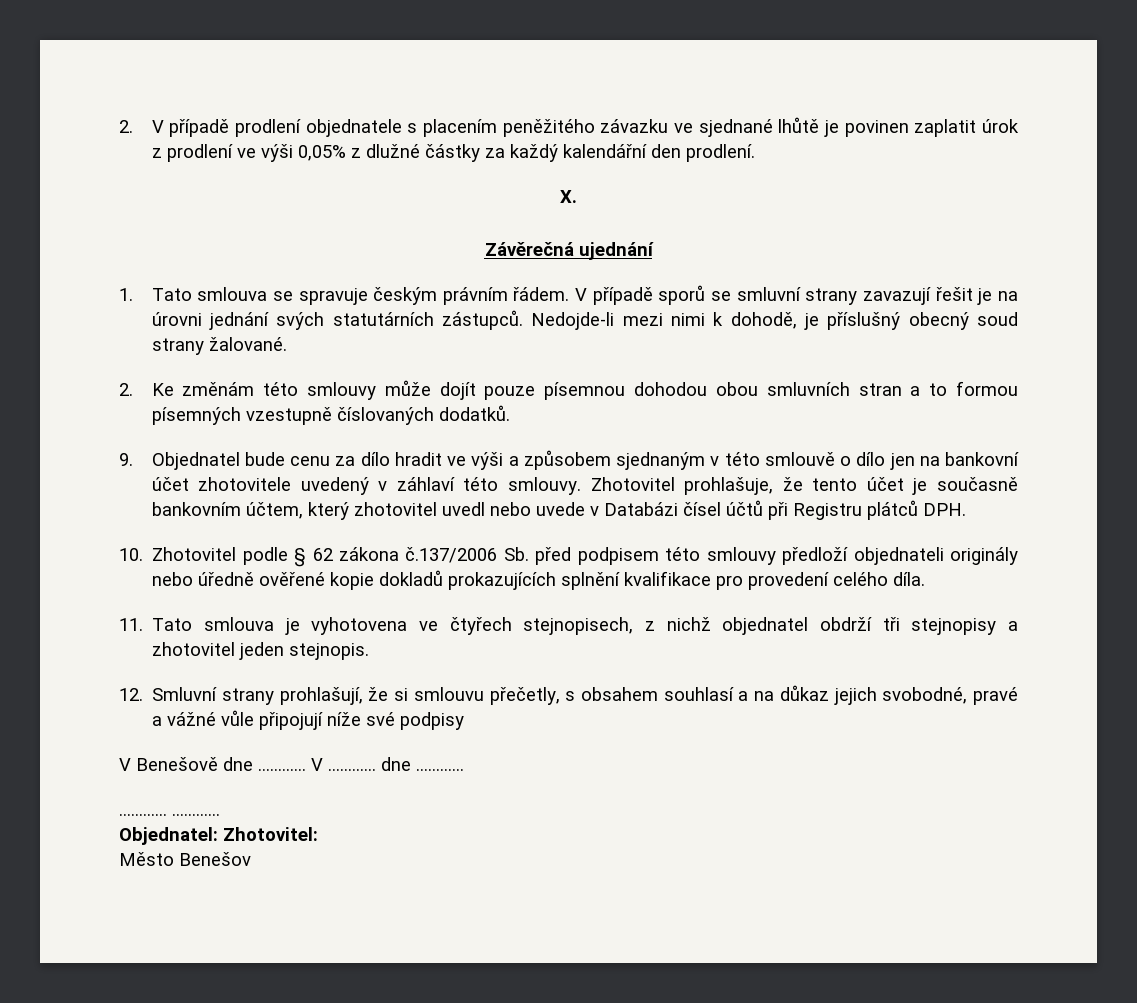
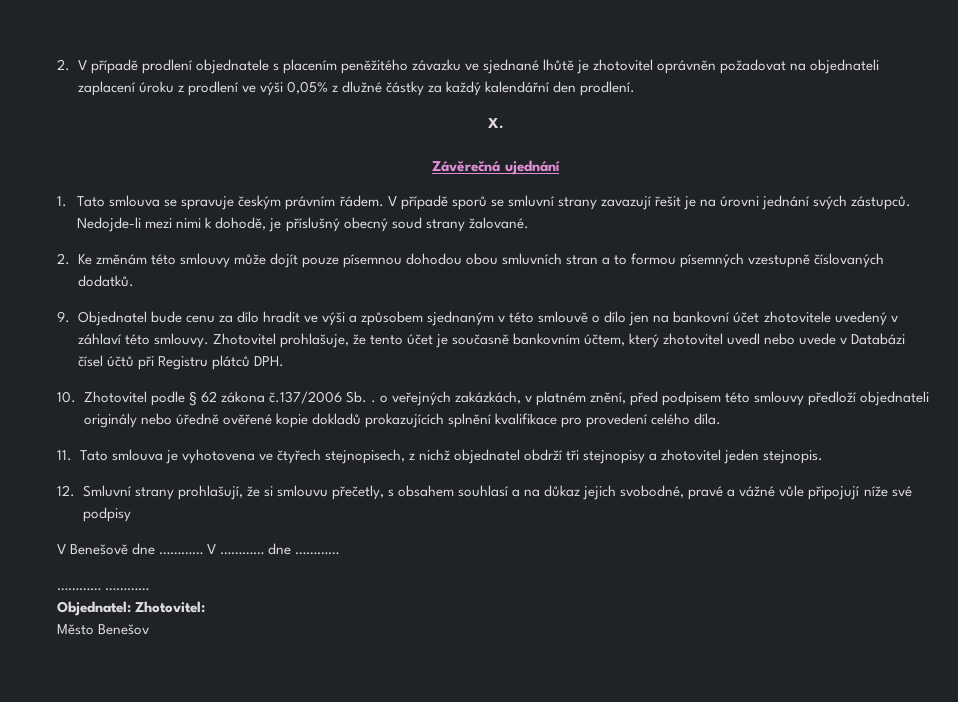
[844,119,1019,137] povinen zaplatit úrok -> [593,59,880,74] [77,81,174,96] zhotovitel oprávněn požadovat na objednateli zaplacení úroku
[332,312,434,326] statutárních -> (848, 202) none
(529, 554) none -> [370,391,627,406] . o veřejných zakázkách, v platném znění,

